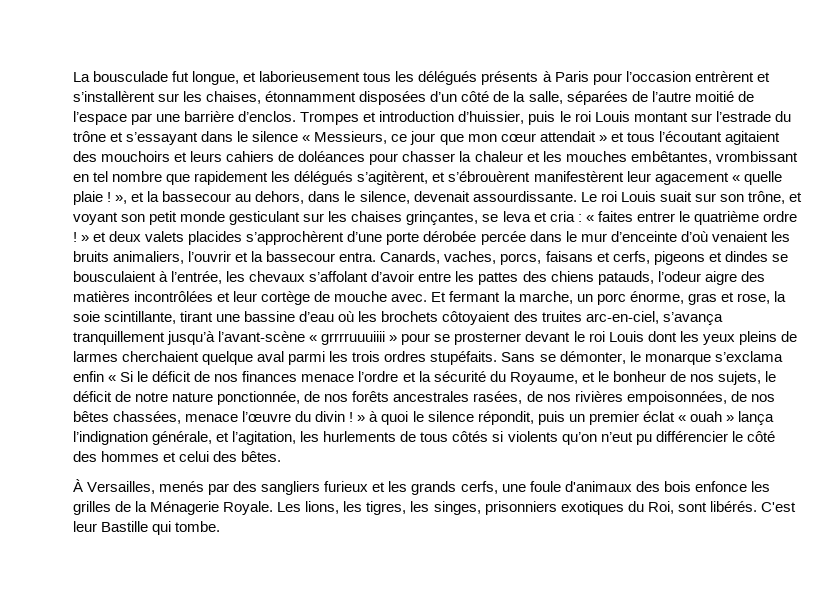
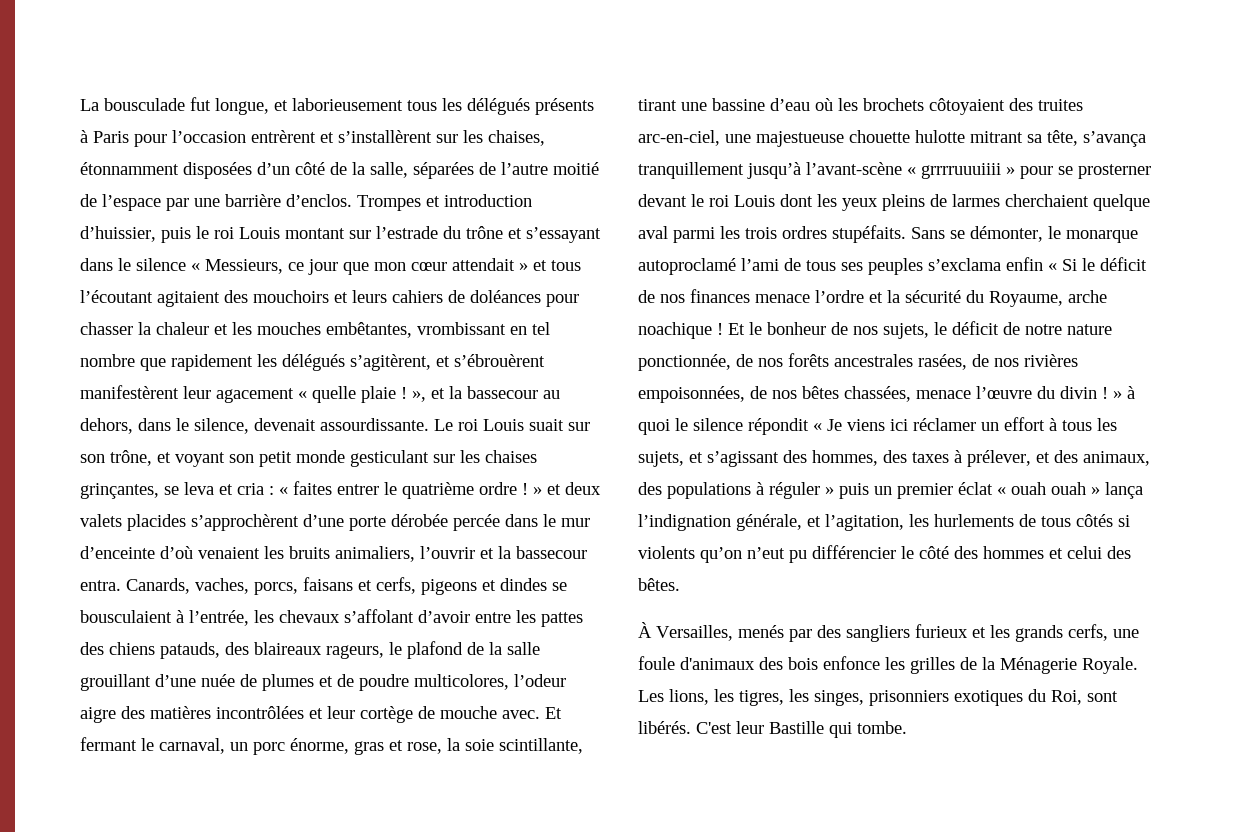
(654, 278) none -> [225,641,540,659] [80,674,509,691] des blaireaux rageurs, le plafond de la salle grouillant d’une nuée de plumes et de poudre multicolores,
[503,291,573,304] la marche, -> [141,738,225,754] le carnaval,
(659, 317) none -> [725,130,1078,147] une majestueuse chouette hulotte mitrant sa tête,
(711, 359) none -> [638,258,923,275] autoproclamé l’ami de tous ses peuples
[581,372,595,382] et -> [1068,290,1107,303] [638,322,745,339] arche noachique ! Et
[477,411,534,425] répondit, -> [748,417,1117,435] [638,450,1150,467] [638,482,834,499] répondit « Je viens ici réclamer un effort à tous les sujets, et s’agissant des hommes, des taxes à prélever, et des animaux, des populations à réguler »
(722, 416) none -> [1051,482,1086,495] ouah

